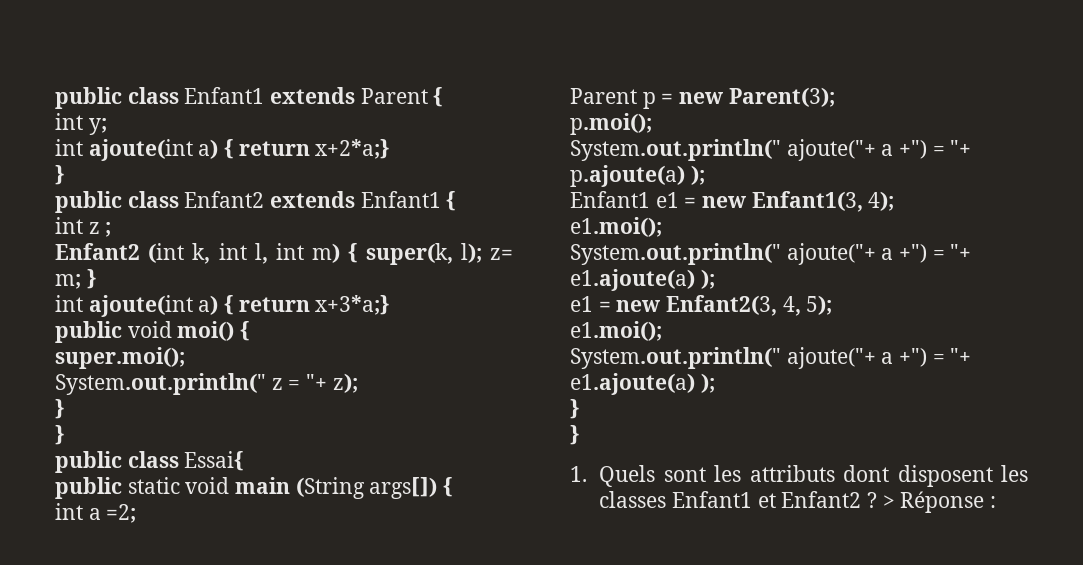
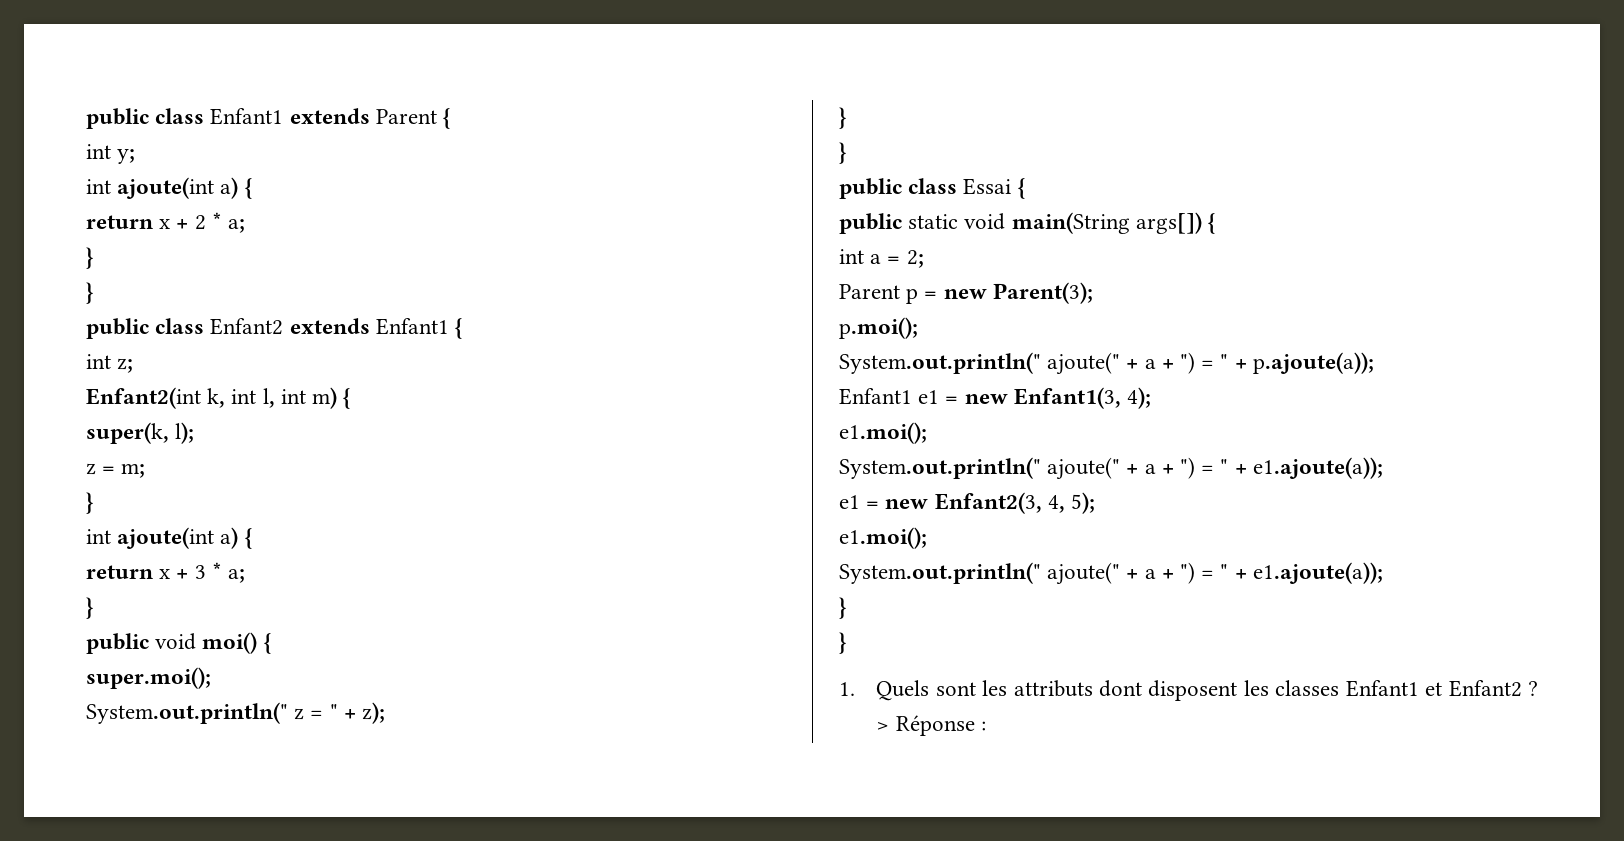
[238,139,390,159] return x+2*a;} -> [86,212,246,233] [86,247,93,269] // return x + 2 * a; // }
[88,222,112,237] [55,243,185,263] z ; // Enfant2 (int -> [117,358,134,373] [86,387,201,409] z; // Enfant2(int
(358, 253) none -> (351, 398) //
[489,248,513,260] z= -> [86,463,116,475] // z =
(81, 281) none -> (146, 470) //
[238,295,390,315] return x+3*a;} -> [86,562,246,583] [86,597,93,619] // return x + 3 * a; // }
[306,374,328,390] "+ -> [329,704,356,719] " +
[184,451,244,471] Essai{ -> [963,178,1025,199] Essai {
[235,477,365,499] main (String -> [1011,212,1130,234] main(String
[106,504,137,523] =2; -> [887,250,924,268] = 2;
[786,139,972,161] [570,165,705,187] ajoute("+ a +") = "+ p.ajoute(a) ); -> [1047,352,1374,375] ajoute(" + a + ") = " + p.ajoute(a));
[786,243,972,265] [570,269,715,291] ajoute("+ a +") = "+ e1.ajoute(a) ); -> [1047,457,1383,480] ajoute(" + a + ") = " + e1.ajoute(a));
[786,347,972,369] [570,373,715,395] ajoute("+ a +") = "+ e1.ajoute(a) ); -> [1047,562,1383,585] ajoute(" + a + ") = " + e1.ajoute(a));

